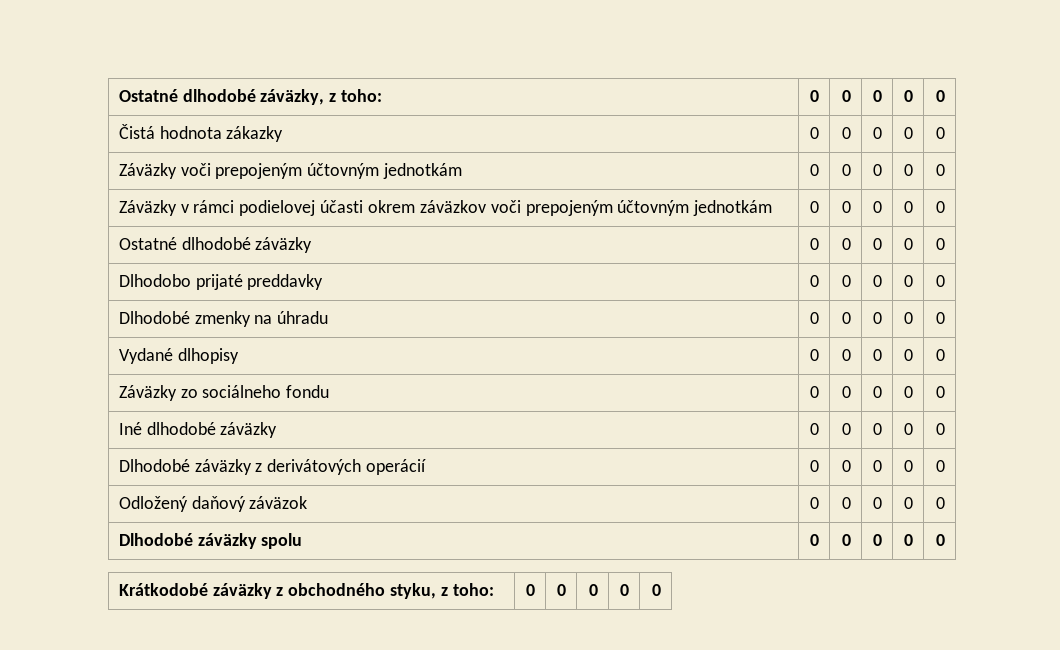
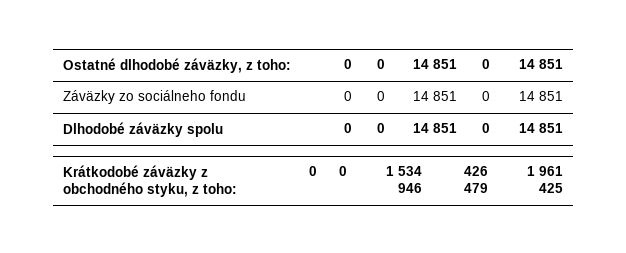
[873,90,883,102] [904,90,914,102] [936,90,946,102] [118,124,284,142] [810,127,820,139] [842,127,852,139] [873,127,883,139] [904,127,914,139] [936,127,946,139] [118,163,463,179] [810,164,820,176] [842,164,852,176] [873,164,883,176] [904,164,914,176] [936,164,946,176] [118,200,773,216] [810,201,820,213] [842,201,852,213] [873,201,883,213] [904,201,914,213] [936,201,946,213] [118,237,313,253] [810,238,820,250] [842,238,852,250] [873,238,883,250] [904,238,914,250] [936,238,946,250] [118,274,324,290] [810,275,820,287] [842,275,852,287] [873,275,883,287] [904,275,914,287] [936,275,946,287] [118,311,329,327] [810,312,820,324] [842,312,852,324] [873,312,883,324] [904,312,914,324] [936,312,946,324] [118,348,239,364] [810,349,820,361] [842,349,852,361] [873,349,883,361] [904,349,914,361] [936,349,946,361] 0 | 0 | 0 // Čistá hodnota zákazky | 0 | 0 | 0 | 0 | 0 // Záväzky voči prepojeným účtovným jednotkám | 0 | 0 | 0 | 0 | 0 // Záväzky v rámci podielovej účasti okrem záväzkov voči prepojeným účtovným jednotkám | 0 | 0 | 0 | 0 | 0 // Ostatné dlhodobé záväzky | 0 | 0 | 0 | 0 | 0 // Dlhodobo prijaté preddavky | 0 | 0 | 0 | 0 | 0 // Dlhodobé zmenky na úhradu | 0 | 0 | 0 | 0 | 0 // Vydané dlhopisy | 0 | 0 | 0 | 0 | 0 -> [412,59,457,69] [481,59,490,69] [518,59,563,69] 14 851 | 0 | 14 851
[873,386,883,398] [904,386,914,398] [936,386,946,398] [118,422,278,438] [810,423,820,435] [842,423,852,435] [873,423,883,435] [904,423,914,435] [936,423,946,435] [118,459,427,475] [810,460,820,472] [842,460,852,472] [873,460,883,472] [904,460,914,472] [936,460,946,472] [118,496,308,512] [810,497,820,509] [842,497,852,509] [873,497,883,509] [904,497,914,509] [936,497,946,509] 0 | 0 | 0 // Iné dlhodobé záväzky | 0 | 0 | 0 | 0 | 0 // Dlhodobé záväzky z derivátových operácií | 0 | 0 | 0 | 0 | 0 // Odložený daňový záväzok | 0 | 0 | 0 | 0 | 0 -> [412,91,457,101] [481,91,490,101] [518,91,563,101] 14 851 | 0 | 14 851
[873,534,883,546] [904,534,914,546] [936,534,946,546] 0 | 0 | 0 -> [412,123,457,133] [481,123,490,133] [518,123,563,133] 14 851 | 0 | 14 851
[589,584,599,596] [620,584,630,596] [652,584,662,596] 0 | 0 | 0 -> [385,166,422,176] [397,183,422,193] [463,166,488,176] [463,183,488,193] [526,166,563,176] [538,183,563,193] 1 534 946 | 426 479 | 1 961 425

